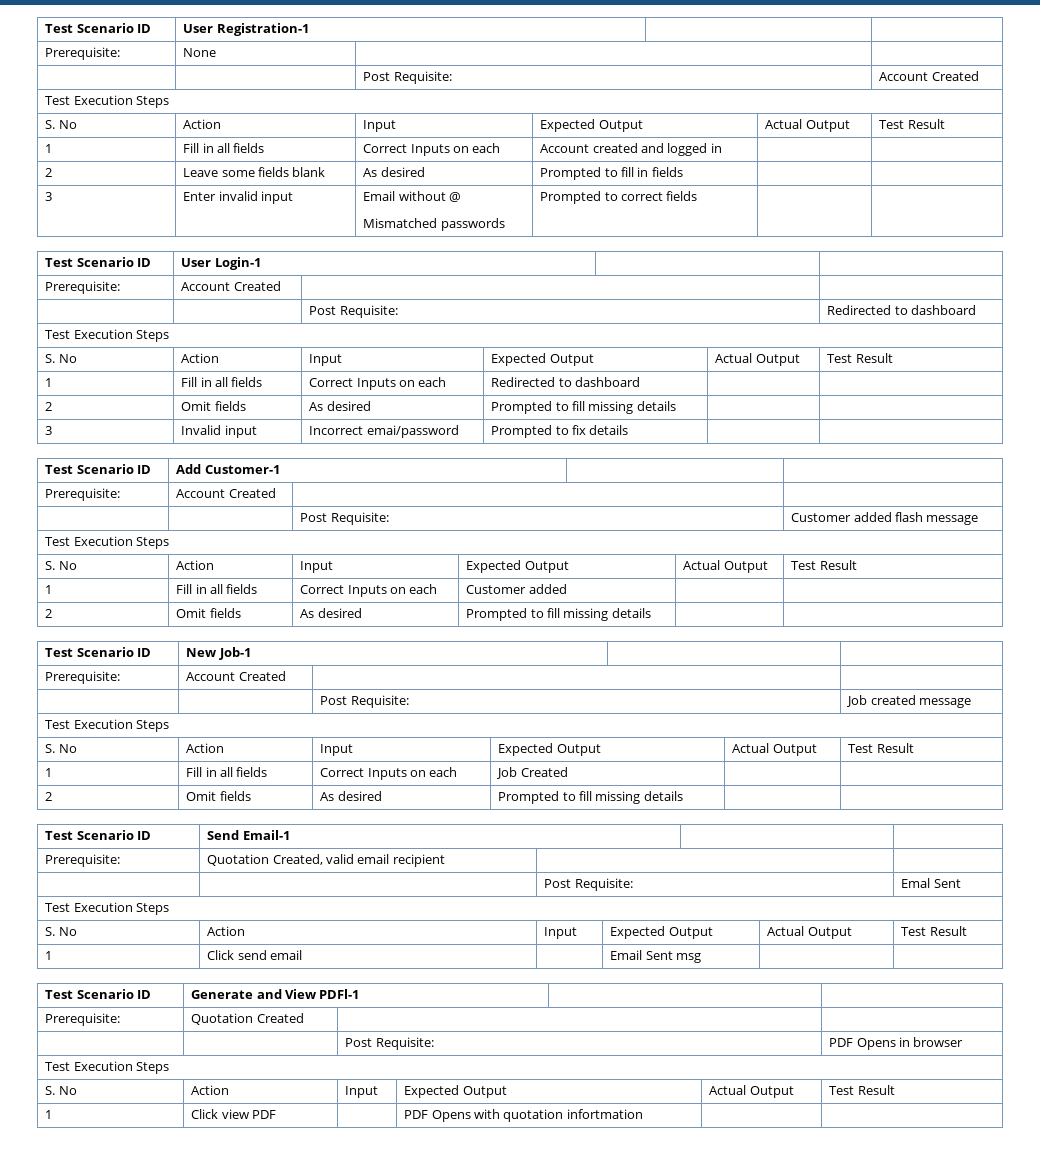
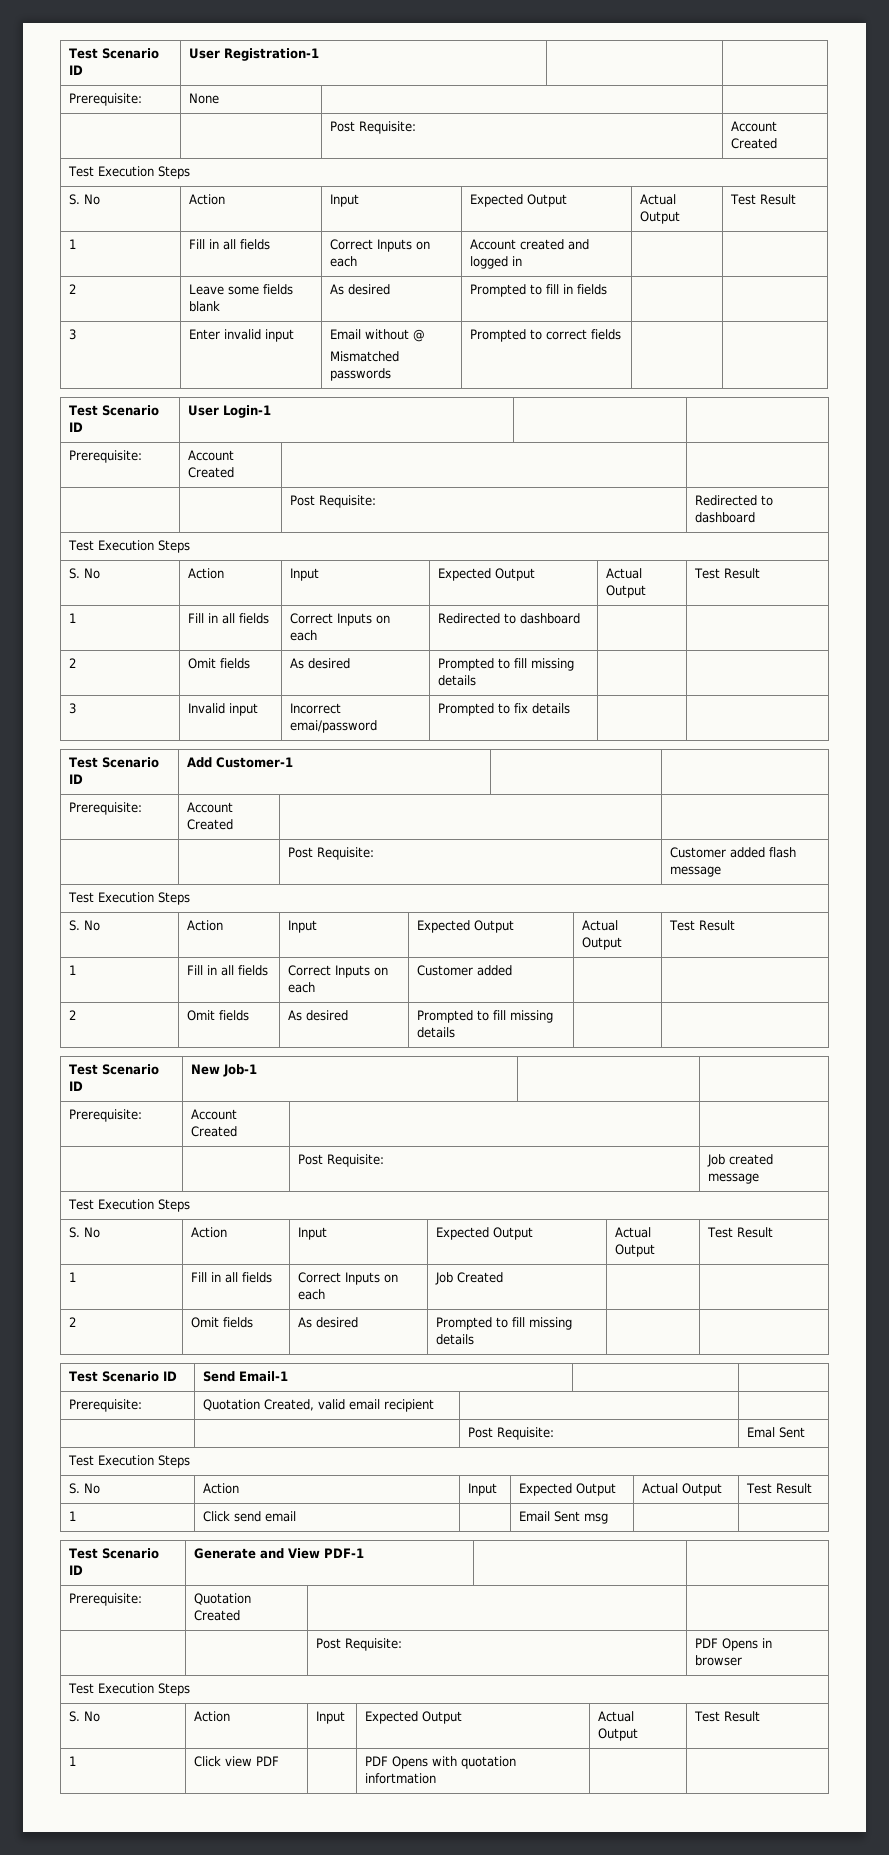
[319,989,360,999] PDFl-1 -> [324,1548,365,1558] PDF-1

